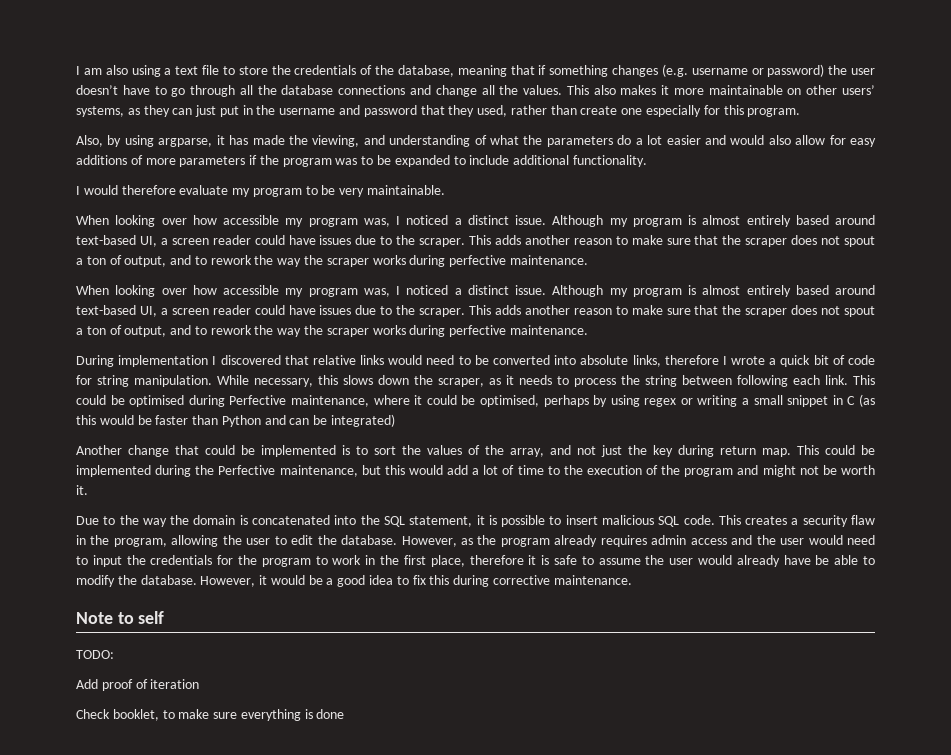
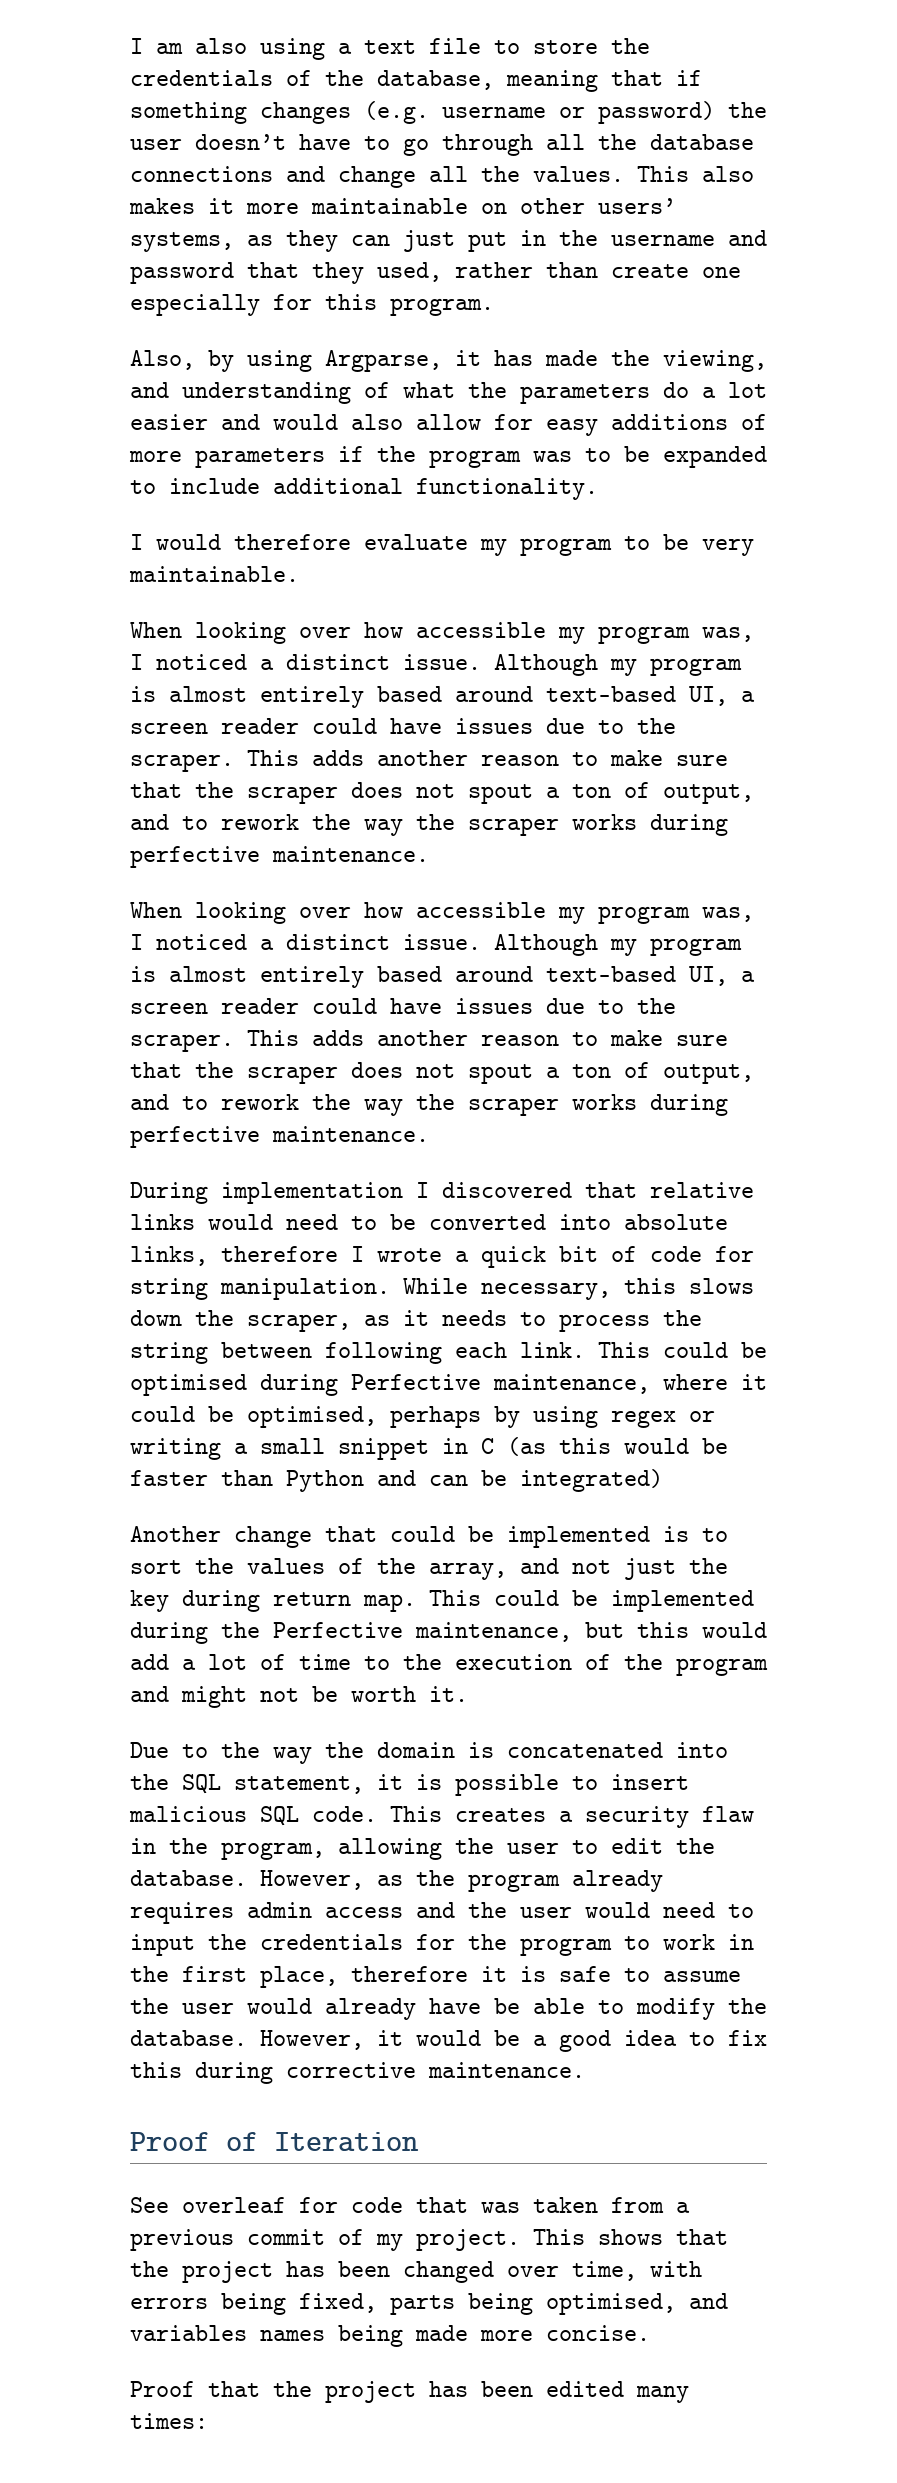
[158,138,213,147] argparse, -> [325,350,442,372] Argparse,
[76,611,165,624] [76,650,114,659] [76,679,200,691] [76,709,345,721] Note to self // TODO: // Add proof of iteration // Check booklet, to make sure everything is done -> [130,2132,419,2152] [130,2197,690,2213] [130,2229,728,2251] [130,2261,702,2283] [130,2293,728,2315] [130,2325,650,2347] [130,2381,689,2403] [130,2413,208,2429] Proof of Iteration // See overleaf for code that was taken from a previous commit of my project. This shows that the project has been changed over time, with errors being fixed, parts being optimised, and variables names being made more concise. // Proof that the project has been edited many times:

